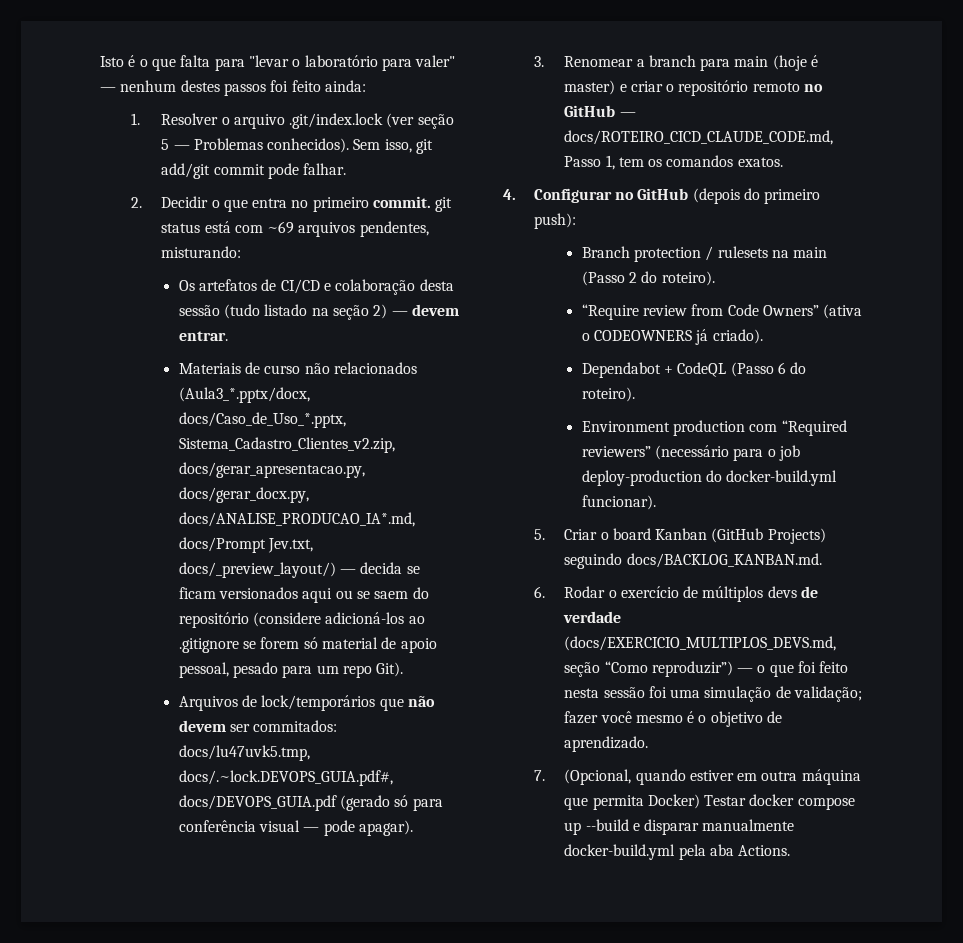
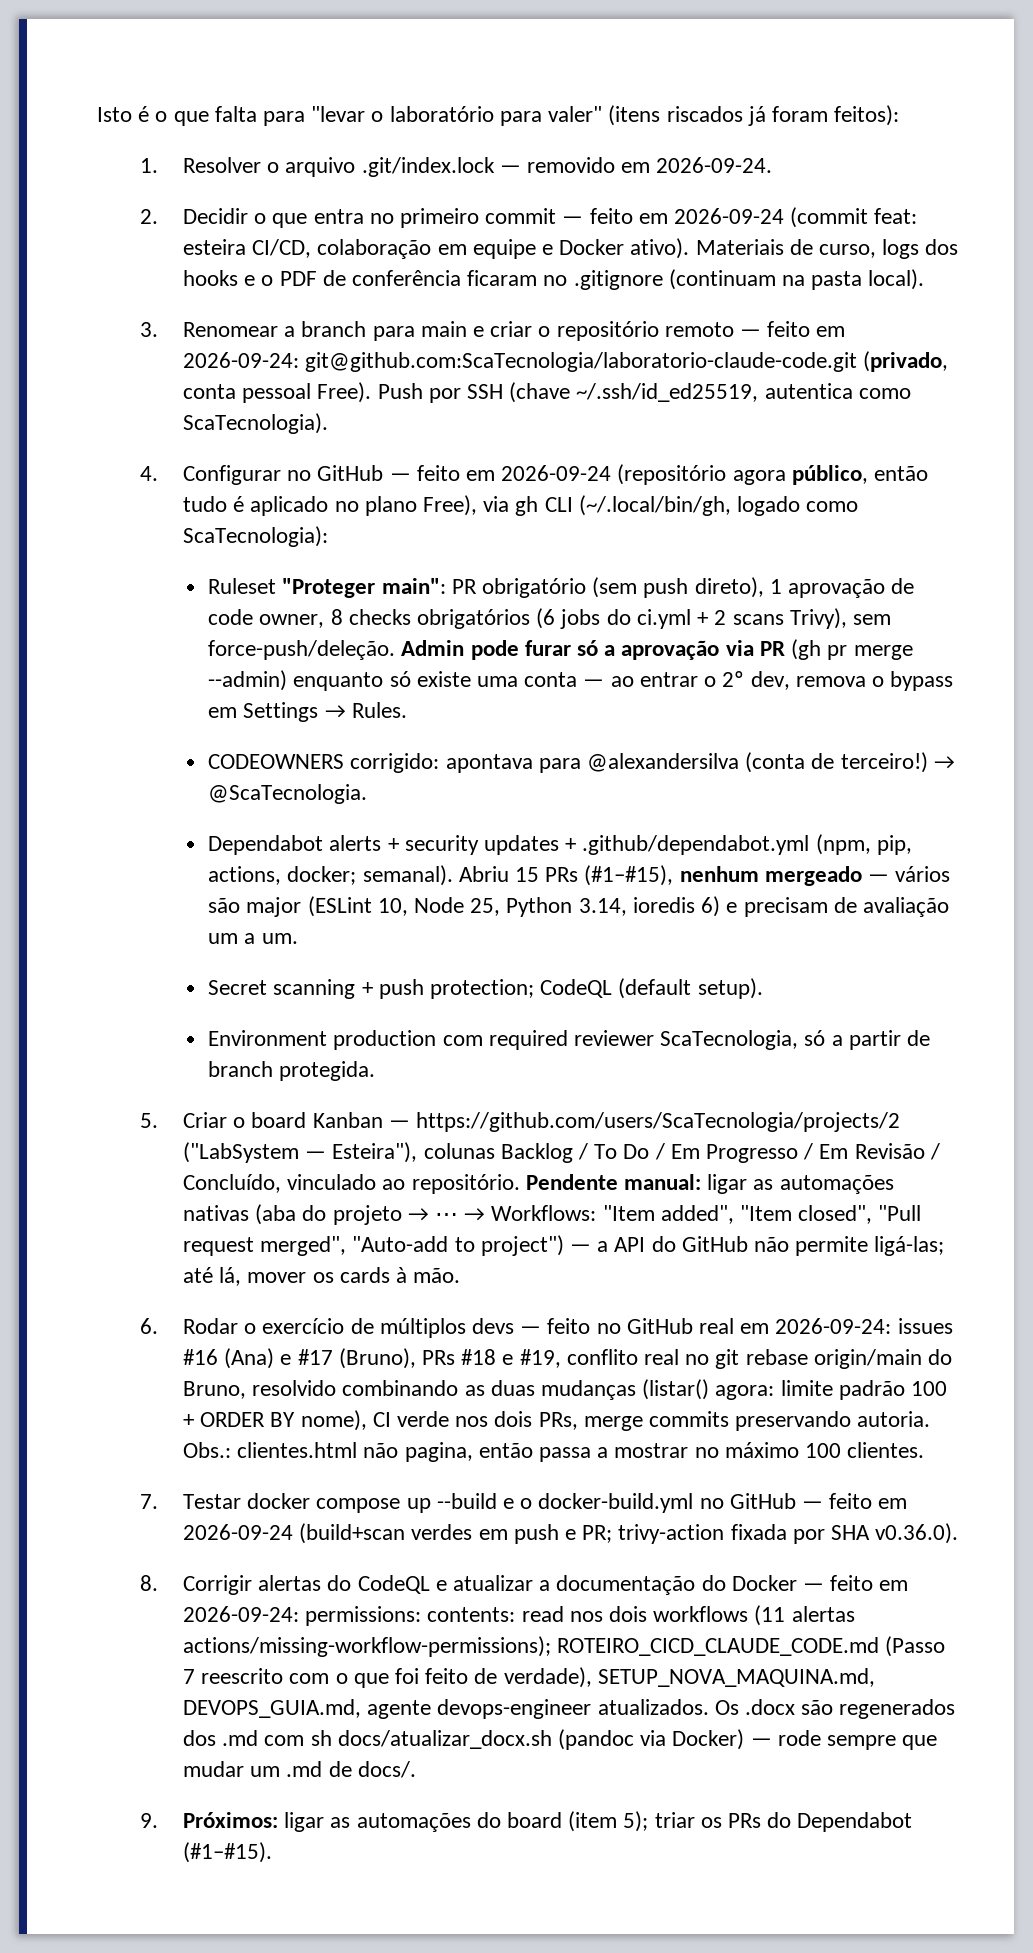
[100,80,366,96] — nenhum destes passos foi feito ainda: -> [608,105,900,126] (itens riscados já foram feitos):
[386,113,454,129] [161,138,434,154] [161,163,347,179] (ver seção 5 — Problemas conhecidos). Sem isso, git add/git commit pode falhar. -> [499,157,773,173] — removido em 2026-09-24.
[373,196,453,212] [161,221,429,237] [161,246,242,258] [178,279,454,295] [178,304,460,320] [178,331,228,341] [178,362,418,374] [178,387,310,403] [178,412,346,428] [178,437,395,453] [178,462,365,478] [178,487,309,503] [178,512,415,527] [178,537,314,553] [178,562,420,578] [178,587,429,603] [178,612,425,628] [178,637,437,653] [178,662,404,678] [178,695,436,711] [178,720,338,732] [178,745,310,761] [178,770,393,786] [178,795,443,811] [178,820,414,836] commit. git status está com ~69 arquivos pendentes, misturando: // Os artefatos de CI/CD e colaboração desta sessão (tudo listado na seção 2) — devem entrar. // Materiais de curso não relacionados (Aula3_*.pptx/docx, docs/Caso_de_Uso_*.pptx, Sistema_Cadastro_Clientes_v2.zip, docs/gerar_apresentacao.py, docs/gerar_docx.py, docs/ANALISE_PRODUCAO_IA*.md, docs/Prompt Jev.txt, docs/_preview_layout/) — decida se ficam versionados aqui ou se saem do repositório (considere adicioná-los ao .gitignore se forem só material de apoio pessoal, pesado para um repo Git). // Arquivos de lock/temporários que não devem ser commitados: docs/lu47uvk5.tmp, docs/.~lock.DEVOPS_GUIA.pdf#, docs/DEVOPS_GUIA.pdf (gerado só para conferência visual — pode apagar). -> [485,207,918,228] [182,238,959,259] [182,269,925,290] commit — feito em 2026-09-24 (commit feat: esteira CI/CD, colaboração em equipe e Docker ativo). Materiais de curso, logs dos hooks e o PDF de conferência ficaram no .gitignore (continuam na pasta local).
[772,55,819,71] [564,80,616,95] (hoje é master) -> (467, 329) none
[804,84,824,92] [564,105,636,117] [564,130,834,145] [564,155,783,170] [503,188,821,204] [533,213,576,229] [581,246,828,262] [581,271,715,286] [581,304,863,320] [581,329,763,345] [581,362,807,378] [581,387,635,402] [581,420,847,436] [581,445,801,461] [581,470,838,486] [581,495,656,510] no GitHub — docs/ROTEIRO_CICD_CLAUDE_CODE.md, Passo 1, tem os comandos exatos. // 4. Configurar no GitHub (depois do primeiro push): // Branch protection / rulesets na main (Passo 2 do roteiro). // “Require review from Code Owners” (ativa o CODEOWNERS já criado). // Dependabot + CodeQL (Passo 6 do roteiro). // Environment production com “Required reviewers” (necessário para o job deploy-production do docker-build.yml funcionar). -> [739,321,846,337] [182,351,949,372] [182,382,911,403] [182,413,328,434] [139,464,928,485] [182,495,859,516] [182,526,328,547] [208,577,915,598] [208,608,891,629] [208,639,913,660] [208,670,954,691] [208,702,407,722] [208,752,955,773] [208,784,368,804] [208,834,912,855] [208,865,951,886] [208,896,949,917] [208,933,298,944] [208,978,763,999] [208,1030,931,1050] [208,1061,376,1081] — feito em 2026-09-24: git@github.com:ScaTecnologia/laboratorio-claude-code.git (privado, conta pessoal Free). Push por SSH (chave ~/.ssh/id_ed25519, autentica como ScaTecnologia). // 4. Configurar no GitHub — feito em 2026-09-24 (repositório agora público, então tudo é aplicado no plano Free), via gh CLI (~/.local/bin/gh, logado como ScaTecnologia): // Ruleset "Proteger main": PR obrigatório (sem push direto), 1 aprovação de code owner, 8 checks obrigatórios (6 jobs do ci.yml + 2 scans Trivy), sem force-push/deleção. Admin pode furar só a aprovação via PR (gh pr merge --admin) enquanto só existe uma conta — ao entrar o 2º dev, remova o bypass em Settings → Rules. // CODEOWNERS corrigido: apontava para @alexandersilva (conta de terceiro!) → @ScaTecnologia. // Dependabot alerts + security updates + .github/dependabot.yml (npm, pip, actions, docker; semanal). Abriu 15 PRs (#1–#15), nenhum mergeado — vários são major (ESLint 10, Node 25, Python 3.14, ioredis 6) e precisam de avaliação um a um. // Secret scanning + push protection; CodeQL (default setup). // Environment production com required reviewer ScaTecnologia, só a partir de branch protegida.
[711,528,826,544] [564,553,822,569] (GitHub Projects) seguindo docs/BACKLOG_KANBAN.md. -> [388,1112,900,1132] [182,1142,940,1163] [182,1174,894,1194] [182,1204,922,1225] [182,1235,945,1256] [182,1267,461,1286] — https://github.com/users/ScaTecnologia/projects/2 ("LabSystem — Esteira"), colunas Backlog / To Do / Em Progresso / Em Revisão / Concluído, vinculado ao repositório. Pendente manual: ligar as automações nativas (aba do projeto → ⋯ → Workflows: "Item added", "Item closed", "Pull request merged", "Auto-add to project") — a API do GitHub não permite ligá-las; até lá, mover os cards à mão.
[801,586,819,598] [563,611,622,623] [564,636,837,651] [564,661,849,677] [564,686,863,702] [564,711,783,727] [564,736,649,752] [533,769,861,785] [564,794,700,810] de verdade (docs/EXERCICIO_MULTIPLOS_DEVS.md, seção “Como reproduzir”) — o que foi feito nesta sessão foi uma simulação de validação; fazer você mesmo é o objetivo de aprendizado. // 7. (Opcional, quando estiver em outra máquina que permita Docker) -> [520,1318,953,1334] [182,1348,953,1369] [182,1379,947,1400] [182,1410,931,1431] [182,1442,925,1462] [139,1494,158,1509] — feito no GitHub real em 2026-09-24: issues #16 (Ana) e #17 (Bruno), PRs #18 e #19, conflito real no git rebase origin/main do Bruno, resolvido combinando as duas mudanças (listar() agora: limite padrão 100 + ORDER BY nome), CI verde nos dois PRs, merge commits preservando autoria. Obs.: clientes.html não pagina, então passa a mostrar no máximo 100 clientes. // 7.
[644,819,795,835] [564,844,791,860] disparar manualmente docker-build.yml pela aba Actions. -> [520,1493,908,1513] [182,1523,959,1544] [139,1575,909,1595] [182,1605,855,1626] [182,1636,946,1657] [182,1667,875,1688] [182,1699,956,1719] [182,1729,938,1750] [182,1761,416,1778] [139,1811,913,1832] [182,1842,272,1863] o docker-build.yml no GitHub — feito em 2026-09-24 (build+scan verdes em push e PR; trivy-action fixada por SHA v0.36.0). // 8. Corrigir alertas do CodeQL e atualizar a documentação do Docker — feito em 2026-09-24: permissions: contents: read nos dois workflows (11 alertas actions/missing-workflow-permissions); ROTEIRO_CICD_CLAUDE_CODE.md (Passo 7 reescrito com o que foi feito de verdade), SETUP_NOVA_MAQUINA.md, DEVOPS_GUIA.md, agente devops-engineer atualizados. Os .docx são regenerados dos .md com sh docs/atualizar_docx.sh (pandoc via Docker) — rode sempre que mudar um .md de docs/. // 9. Próximos: ligar as automações do board (item 5); triar os PRs do Dependabot (#1–#15).

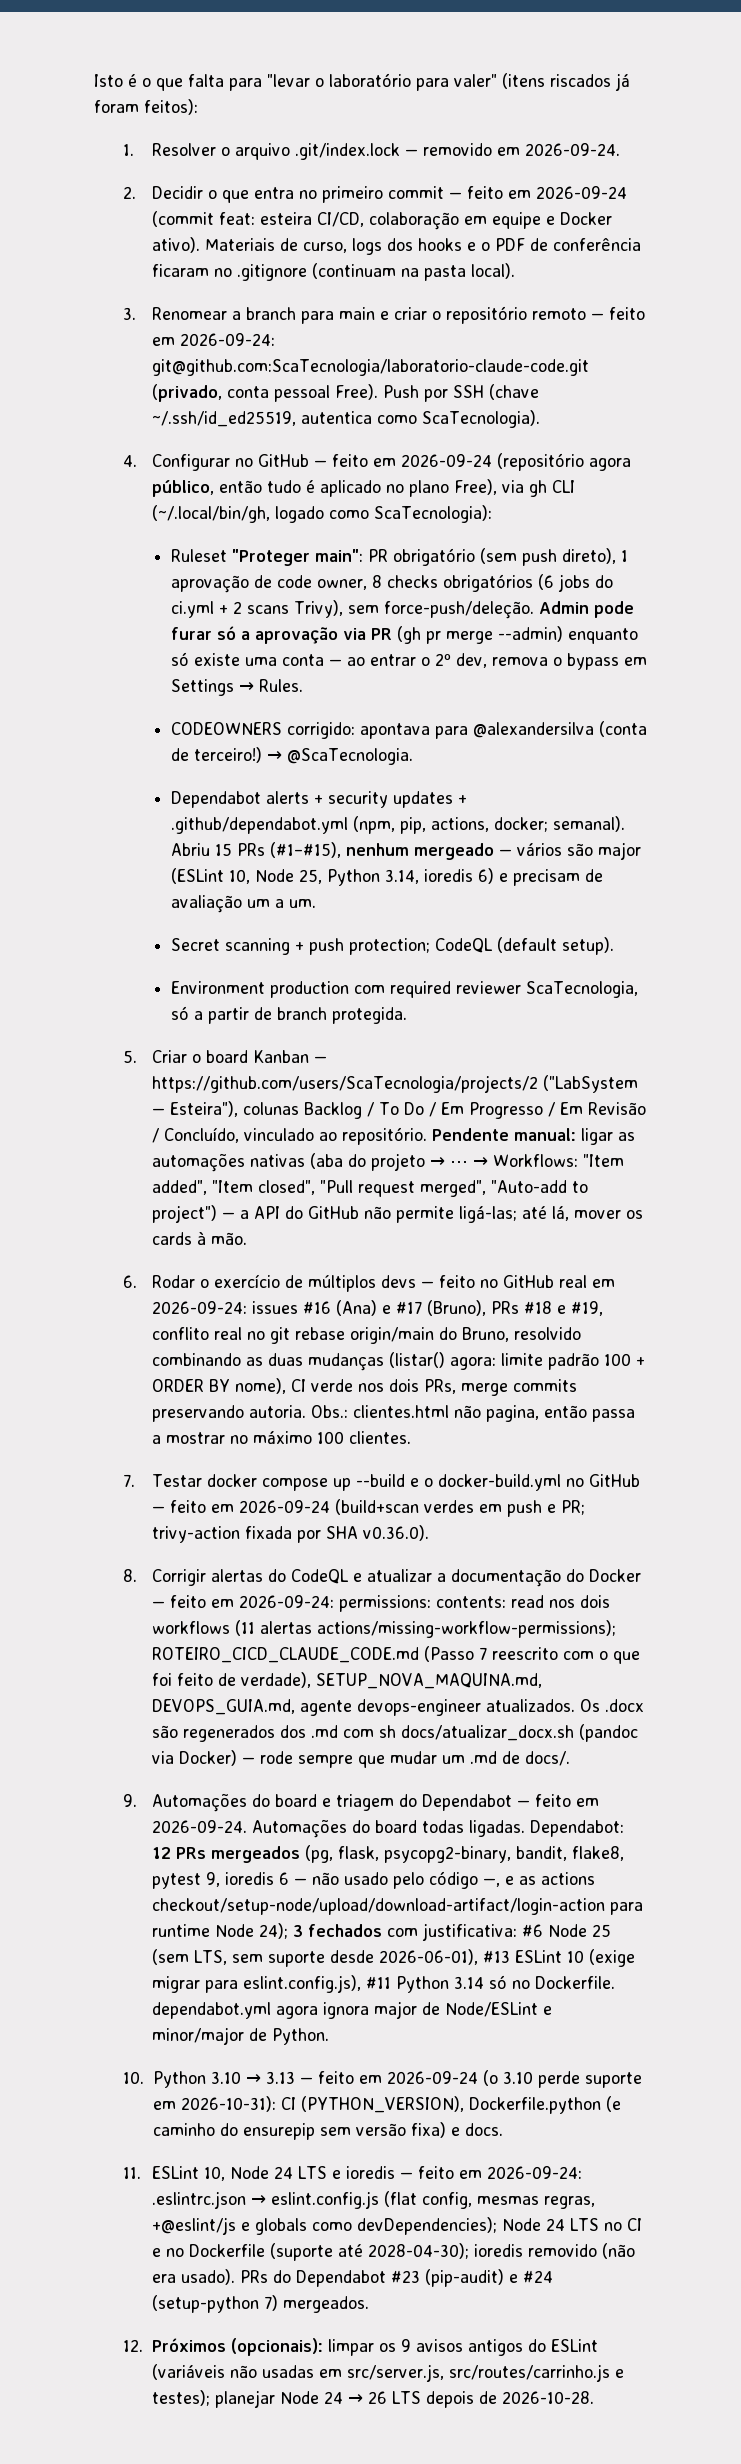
[182,1811,913,1832] [182,1842,272,1863] Próximos: ligar as automações do board (item 5); triar os PRs do Dependabot (#1–#15). -> [151,1793,599,1812] [151,1819,624,1838] [151,1845,624,1863] [151,1871,595,1889] [151,1898,643,1915] [151,1923,611,1941] [151,1949,635,1967] [151,1975,615,1993] [151,2001,552,2019] [151,2027,329,2045] [122,2070,642,2088] [152,2096,621,2114] [152,2122,503,2140] [122,2166,582,2181] [151,2191,595,2209] [151,2217,642,2235] [151,2243,635,2261] [151,2269,553,2287] [151,2295,369,2313] [122,2338,598,2356] [151,2364,624,2382] [151,2390,594,2408] Automações do board e triagem do Dependabot — feito em 2026-09-24. Automações do board todas ligadas. Dependabot: 12 PRs mergeados (pg, flask, psycopg2-binary, bandit, flake8, pytest 9, ioredis 6 — não usado pelo código —, e as actions checkout/setup-node/upload/download-artifact/login-action para runtime Node 24); 3 fechados com justificativa: #6 Node 25 (sem LTS, sem suporte desde 2026-06-01), #13 ESLint 10 (exige migrar para eslint.config.js), #11 Python 3.14 só no Dockerfile. dependabot.yml agora ignora major de Node/ESLint e minor/major de Python. // 10. Python 3.10 → 3.13 — feito em 2026-09-24 (o 3.10 perde suporte em 2026-10-31): CI (PYTHON_VERSION), Dockerfile.python (e caminho do ensurepip sem versão fixa) e docs. // 11. ESLint 10, Node 24 LTS e ioredis — feito em 2026-09-24: .eslintrc.json → eslint.config.js (flat config, mesmas regras, +@eslint/js e globals como devDependencies); Node 24 LTS no CI e no Dockerfile (suporte até 2028-04-30); ioredis removido (não era usado). PRs do Dependabot #23 (pip-audit) e #24 (setup-python 7) mergeados. // 12. Próximos (opcionais): limpar os 9 avisos antigos do ESLint (variáveis não usadas em src/server.js, src/routes/carrinho.js e testes); planejar Node 24 → 26 LTS depois de 2026-10-28.

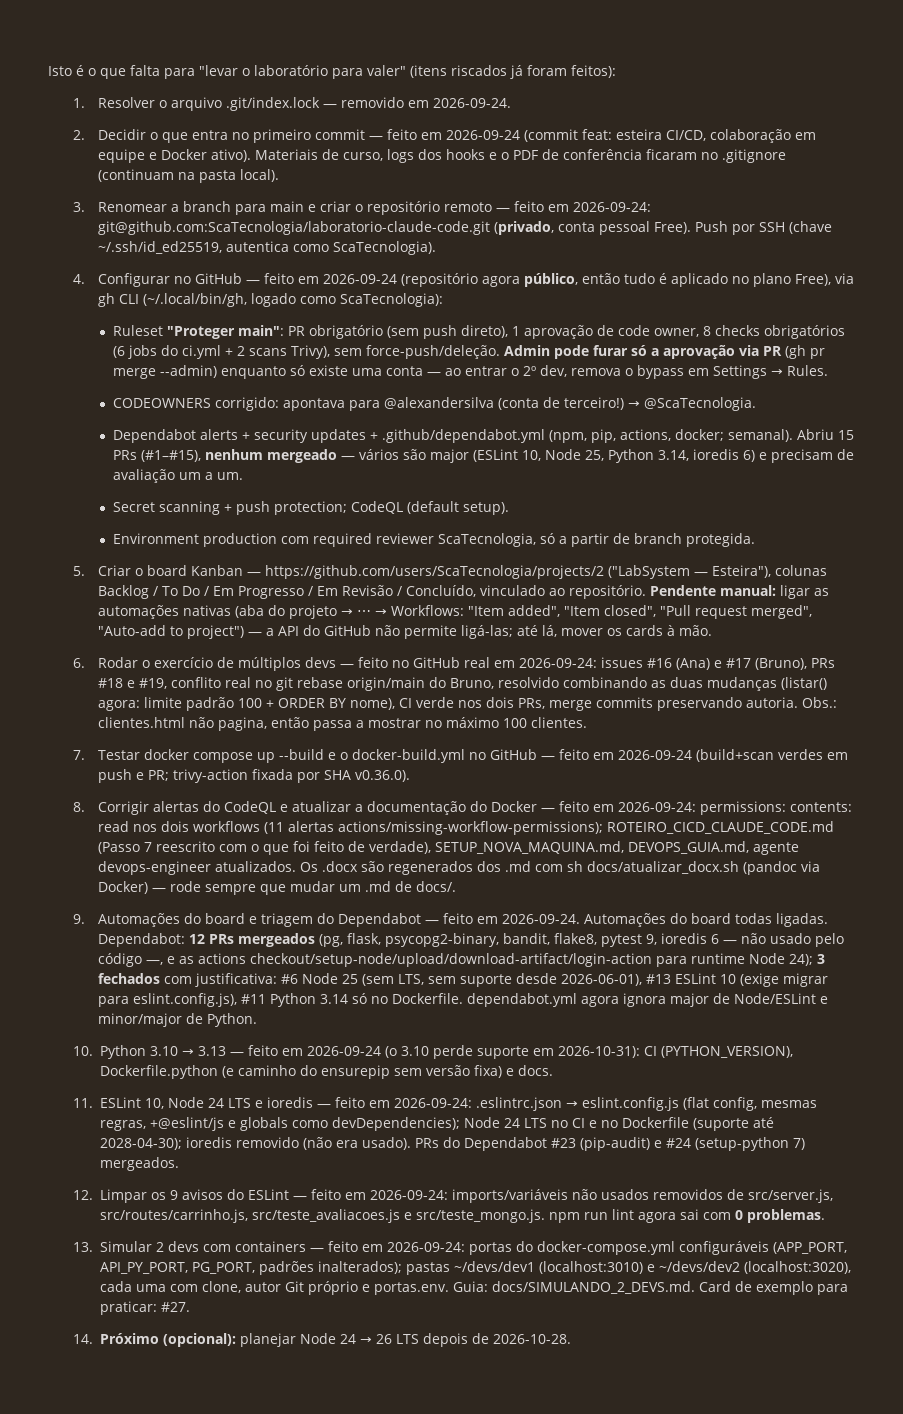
[151,2338,374,2356] Próximos (opcionais): limpar -> [99,1189,147,1203] Limpar
[467,2339,523,2356] antigos -> (223, 1194) none
[151,2364,624,2382] [151,2390,210,2406] (variáveis não usadas em src/server.js, src/routes/carrinho.js e testes); -> [292,1189,833,1203] [99,1209,825,1223] [72,1241,847,1255] [99,1261,851,1275] [99,1281,848,1295] [99,1301,190,1315] [72,1333,236,1347] — feito em 2026-09-24: imports/variáveis não usados removidos de src/server.js, src/routes/carrinho.js, src/teste_avaliacoes.js e src/teste_mongo.js. npm run lint agora sai com 0 problemas. // 13. Simular 2 devs com containers — feito em 2026-09-24: portas do docker-compose.yml configuráveis (APP_PORT, API_PY_PORT, PG_PORT, padrões inalterados); pastas ~/devs/dev1 (localhost:3010) e ~/devs/dev2 (localhost:3020), cada uma com clone, autor Git próprio e portas.env. Guia: docs/SIMULANDO_2_DEVS.md. Card de exemplo para praticar: #27. // 14. Próximo (opcional):

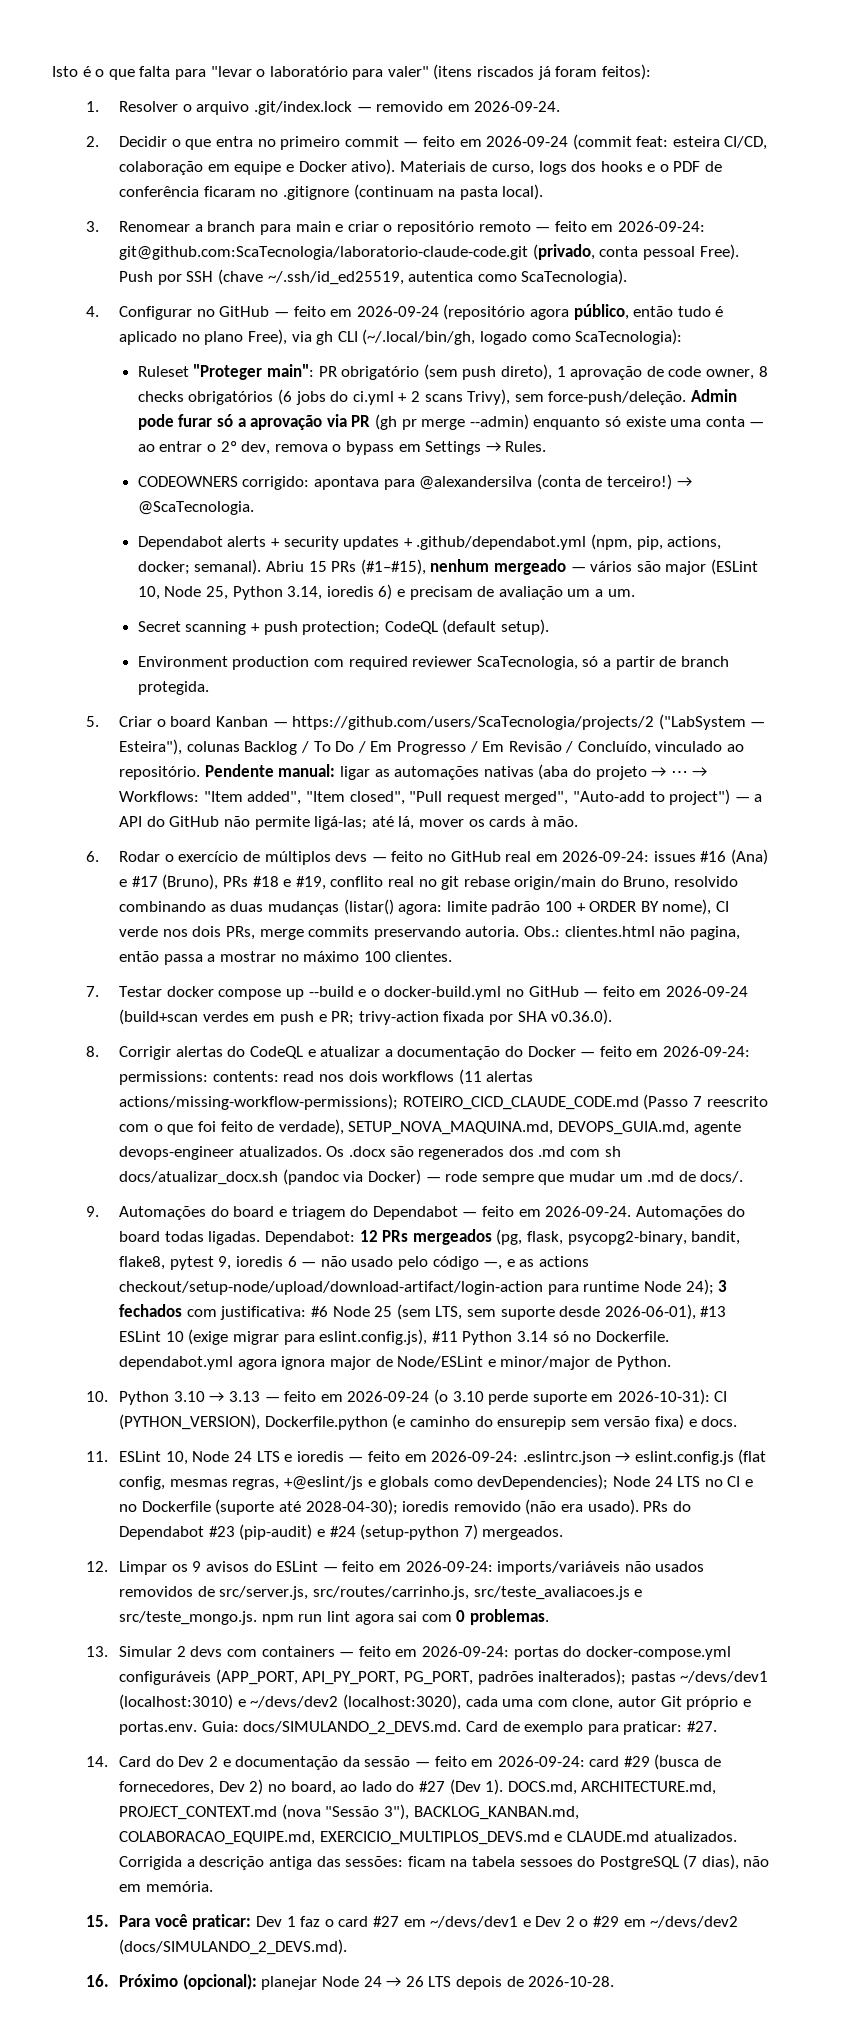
(93, 1339) none -> [119,1754,722,1770] [119,1779,717,1795] [119,1804,579,1820] [119,1831,737,1845] [119,1854,770,1870] [119,1881,213,1892] [85,1914,739,1930] [119,1939,348,1955] [85,1974,109,1987] Card do Dev 2 e documentação da sessão — feito em 2026-09-24: card #29 (busca de fornecedores, Dev 2) no board, ao lado do #27 (Dev 1). DOCS.md, ARCHITECTURE.md, PROJECT_CONTEXT.md (nova "Sessão 3"), BACKLOG_KANBAN.md, COLABORACAO_EQUIPE.md, EXERCICIO_MULTIPLOS_DEVS.md e CLAUDE.md atualizados. Corrigida a descrição antiga das sessões: ficam na tabela sessoes do PostgreSQL (7 dias), não em memória. // 15. Para você praticar: Dev 1 faz o card #27 em ~/devs/dev1 e Dev 2 o #29 em ~/devs/dev2 (docs/SIMULANDO_2_DEVS.md). // 16.

